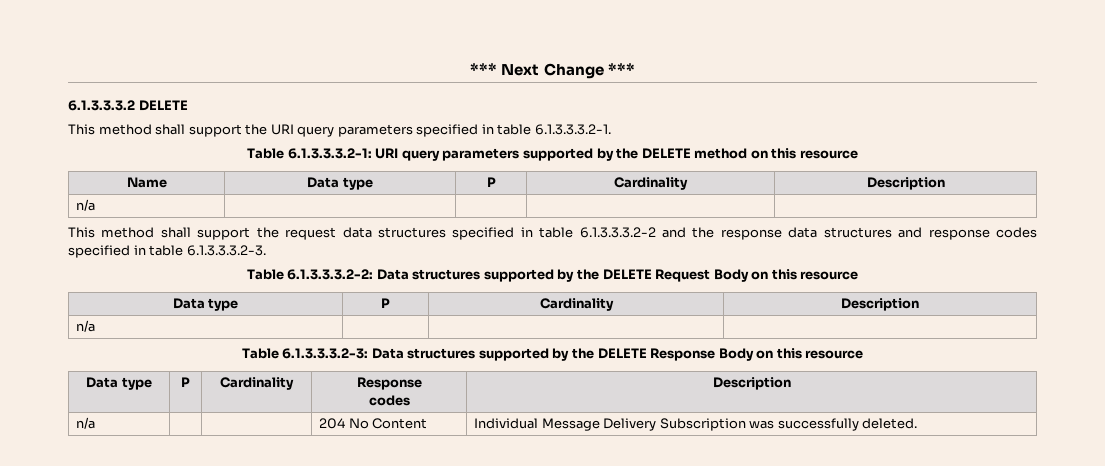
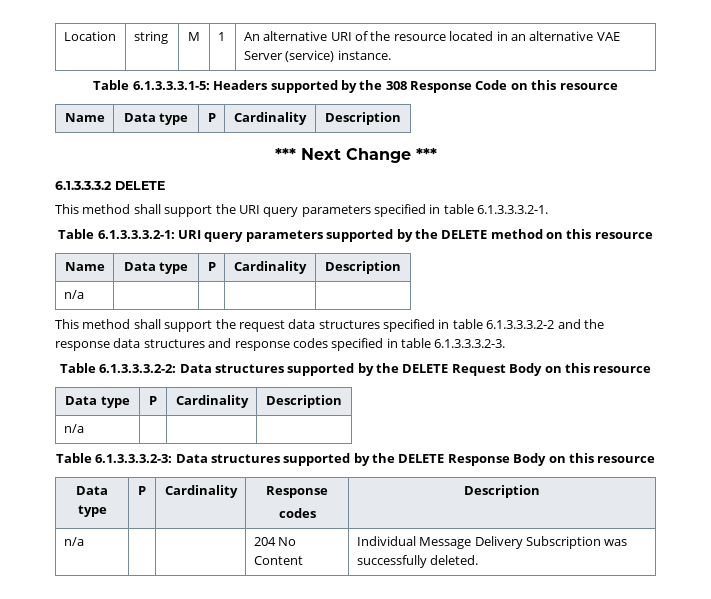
(470, 69) none -> [63,31,116,41] [133,31,168,44] [188,32,200,41] [217,32,225,41] [243,31,620,41] [243,50,391,62] [93,80,618,93] [64,113,105,122] [123,113,189,125] [207,113,216,122] [234,112,307,125] [325,112,401,125] Location | string | M | 1 | An alternative URI of the resource located in an alternative VAE Server (service) instance. // Table 6.1.3.3.3.1-5: Headers supported by the 308 Response Code on this resource // Name | Data type | P | Cardinality | Description //

